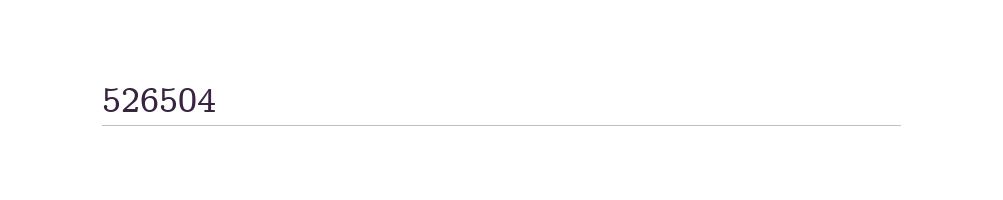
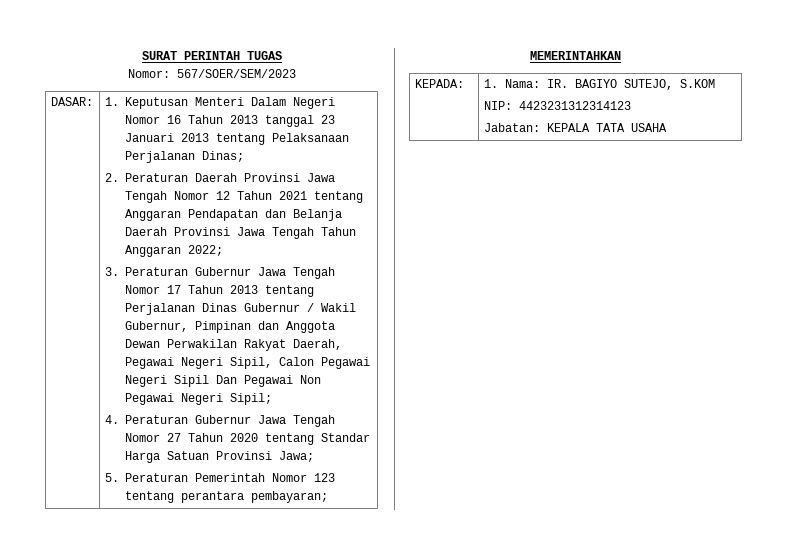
[102,88,216,112] 526504 -> [141,51,282,60] [127,69,296,78] [50,97,93,106] [104,97,335,109] [124,115,335,127] [124,133,349,145] [124,151,244,163] [104,173,335,182] [124,191,363,203] [124,209,342,221] [124,227,356,239] [124,245,223,257] [104,267,335,279] [124,285,314,297] [124,303,356,315] [124,321,335,333] [124,339,342,351] [124,357,370,369] [124,375,321,387] [124,393,272,405] [104,415,335,427] [124,433,370,445] [124,451,314,463] [104,473,335,482] [124,491,328,503] [530,51,621,60] [414,79,464,88] [483,79,715,90] [483,101,631,110] [483,123,667,132] SURAT PERINTAH TUGAS // Nomor: 567/SOER/SEM/2023 // DASAR: | 1. Keputusan Menteri Dalam Negeri Nomor 16 Tahun 2013 tanggal 23 Januari 2013 tentang Pelaksanaan Perjalanan Dinas; // 2. Peraturan Daerah Provinsi Jawa Tengah Nomor 12 Tahun 2021 tentang Anggaran Pendapatan dan Belanja Daerah Provinsi Jawa Tengah Tahun Anggaran 2022; // 3. Peraturan Gubernur Jawa Tengah Nomor 17 Tahun 2013 tentang Perjalanan Dinas Gubernur / Wakil Gubernur, Pimpinan dan Anggota Dewan Perwakilan Rakyat Daerah, Pegawai Negeri Sipil, Calon Pegawai Negeri Sipil Dan Pegawai Non Pegawai Negeri Sipil; // 4. Peraturan Gubernur Jawa Tengah Nomor 27 Tahun 2020 tentang Standar Harga Satuan Provinsi Jawa; // 5. Peraturan Pemerintah Nomor 123 tentang perantara pembayaran; // MEMERINTAHKAN // KEPADA: | 1. Nama: IR. BAGIYO SUTEJO, S.KOM // NIP: 4423231312314123 // Jabatan: KEPALA TATA USAHA

